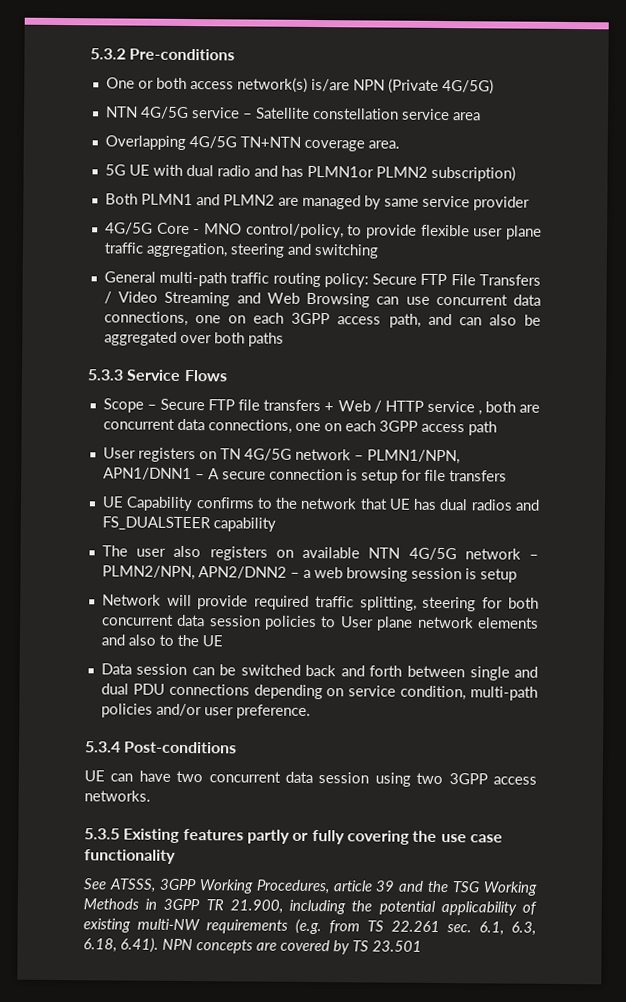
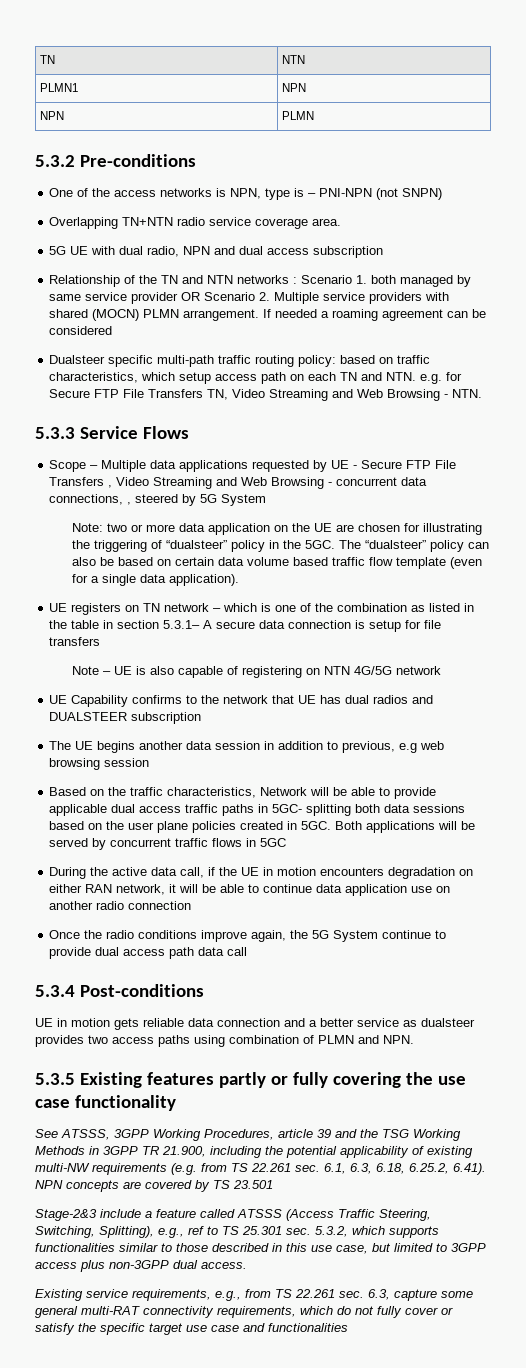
[90,48,236,61] [105,77,494,95] [105,106,481,121] [104,135,301,150] 5.3.2 Pre-conditions // One or both access network(s) is/are NPN (Private 4G/5G) // NTN 4G/5G service – Satellite constellation service area // Overlapping 4G/5G TN+NTN -> [40,55,56,64] [282,55,306,64] [40,83,79,92] [282,83,307,92] [40,111,65,120] [282,111,315,120] [35,154,196,167] [49,188,443,200] [49,217,252,229] TN | NTN // PLMN1 | NPN // NPN | PLMN // 5.3.2 Pre-conditions // One of the access networks is NPN, type is – PNI-NPN (not SNPN) // Overlapping TN+NTN radio service
[216,165,516,182] [104,193,299,206] radio and has PLMN1or PLMN2 subscription) // Both PLMN1 and PLMN2 are -> [147,246,384,258] [49,275,397,287] radio, NPN and dual access subscription // Relationship of the TN and NTN networks : Scenario 1. both
[104,222,542,240] [103,242,379,259] [103,271,542,288] [103,291,541,308] [103,311,541,328] [103,331,284,347] // 4G/5G Core - MNO control/policy, to provide flexible user plane traffic aggregation, steering and switching // General multi-path traffic routing policy: Secure FTP File Transfers / Video Streaming and Web Browsing can use concurrent data connections, one on each 3GPP access path, and can also be aggregated over both paths -> [181,292,450,304] [49,309,487,321] [49,326,113,335] [49,355,431,367] [49,372,463,384] [49,389,483,401] OR Scenario 2. Multiple service providers with shared (MOCN) PLMN arrangement. If needed a roaming agreement can be considered // Dualsteer specific multi-path traffic routing policy: based on traffic characteristics, which setup access path on each TN and NTN. e.g. for Secure FTP File Transfers TN, Video Streaming and Web Browsing - NTN.
[160,398,541,416] [102,418,497,436] [102,447,136,459] Secure FTP file transfers + Web / HTTP service , both are concurrent data connections, one on each 3GPP access path // User -> [101,460,457,472] [49,477,428,489] [49,494,267,506] [72,523,483,535] [72,540,490,552] [72,557,483,569] [72,574,240,586] [49,603,68,612] Multiple data applications requested by UE - Secure FTP File Transfers , Video Streaming and Web Browsing - concurrent data connections, , steered by 5G System // Note: two or more data application on the UE are chosen for illustrating the triggering of “dualsteer” policy in the 5GC. The “dualsteer” policy can also be based on certain data volume based traffic flow template (even for a single data application). // UE
[243,448,460,465] [102,467,205,481] 4G/5G network – PLMN1/NPN, APN1/DNN1 – -> [164,603,475,612] [49,620,201,629] network – which is one of the combination as listed in the table in section 5.3.1–
(266, 475) none -> [259,620,286,629] data
(507, 476) none -> [72,666,442,678] // Note – UE is also capable of registering on NTN 4G/5G network
[101,516,276,532] [101,545,539,561] [101,565,517,583] [101,594,540,612] [101,614,539,631] [100,634,223,647] [100,663,538,681] [100,683,538,701] [100,703,311,719] [85,741,238,754] [84,770,537,787] [84,790,151,802] FS_DUALSTEER capability // The user also registers on available NTN 4G/5G network – PLMN2/NPN, APN2/DNN2 – a web browsing session is setup // Network will provide required traffic splitting, steering for both concurrent data session policies to User plane network elements and also to the UE // Data session can be switched back and forth between single and dual PDU connections depending on service condition, multi-path policies and/or user preference. // 5.3.4 Post-conditions // UE can have two concurrent data session using two 3GPP access networks. -> [49,712,202,724] [49,741,445,753] [49,758,150,770] [49,787,437,799] [49,804,466,816] [49,821,476,833] [49,838,287,850] [49,867,474,879] [49,884,451,896] [49,901,192,910] [49,930,447,942] [49,947,248,959] [35,984,204,997] [35,1018,475,1030] [35,1035,414,1047] DUALSTEER subscription // The UE begins another data session in addition to previous, e.g web browsing session // Based on the traffic characteristics, Network will be able to provide applicable dual access traffic paths in 5GC- splitting both data sessions based on the user plane policies created in 5GC. Both applications will be served by concurrent traffic flows in 5GC // During the active data call, if the UE in motion encounters degradation on either RAN network, it will be able to continue data application use on another radio connection // Once the radio conditions improve again, the 5G System continue to provide dual access path data call // 5.3.4 Post-conditions // UE in motion gets reliable data connection and a better service as dualsteer provides two access paths using combination of PLMN and NPN.
(117, 945) none -> [409,1163,449,1174] 6.25.2,
(422, 946) none -> [35,1209,431,1221] [35,1226,439,1238] [35,1243,486,1254] [35,1260,247,1272] [35,1289,473,1301] [35,1306,453,1318] [35,1323,348,1335] // Stage-2&3 include a feature called ATSSS (Access Traffic Steering, Switching, Splitting), e.g., ref to TS 25.301 sec. 5.3.2, which supports functionalities similar to those described in this use case, but limited to 3GPP access plus non-3GPP dual access. // Existing service requirements, e.g., from TS 22.261 sec. 6.3, capture some general multi-RAT connectivity requirements, which do not fully cover or satisfy the specific target use case and functionalities

